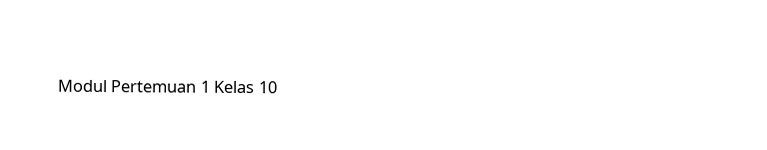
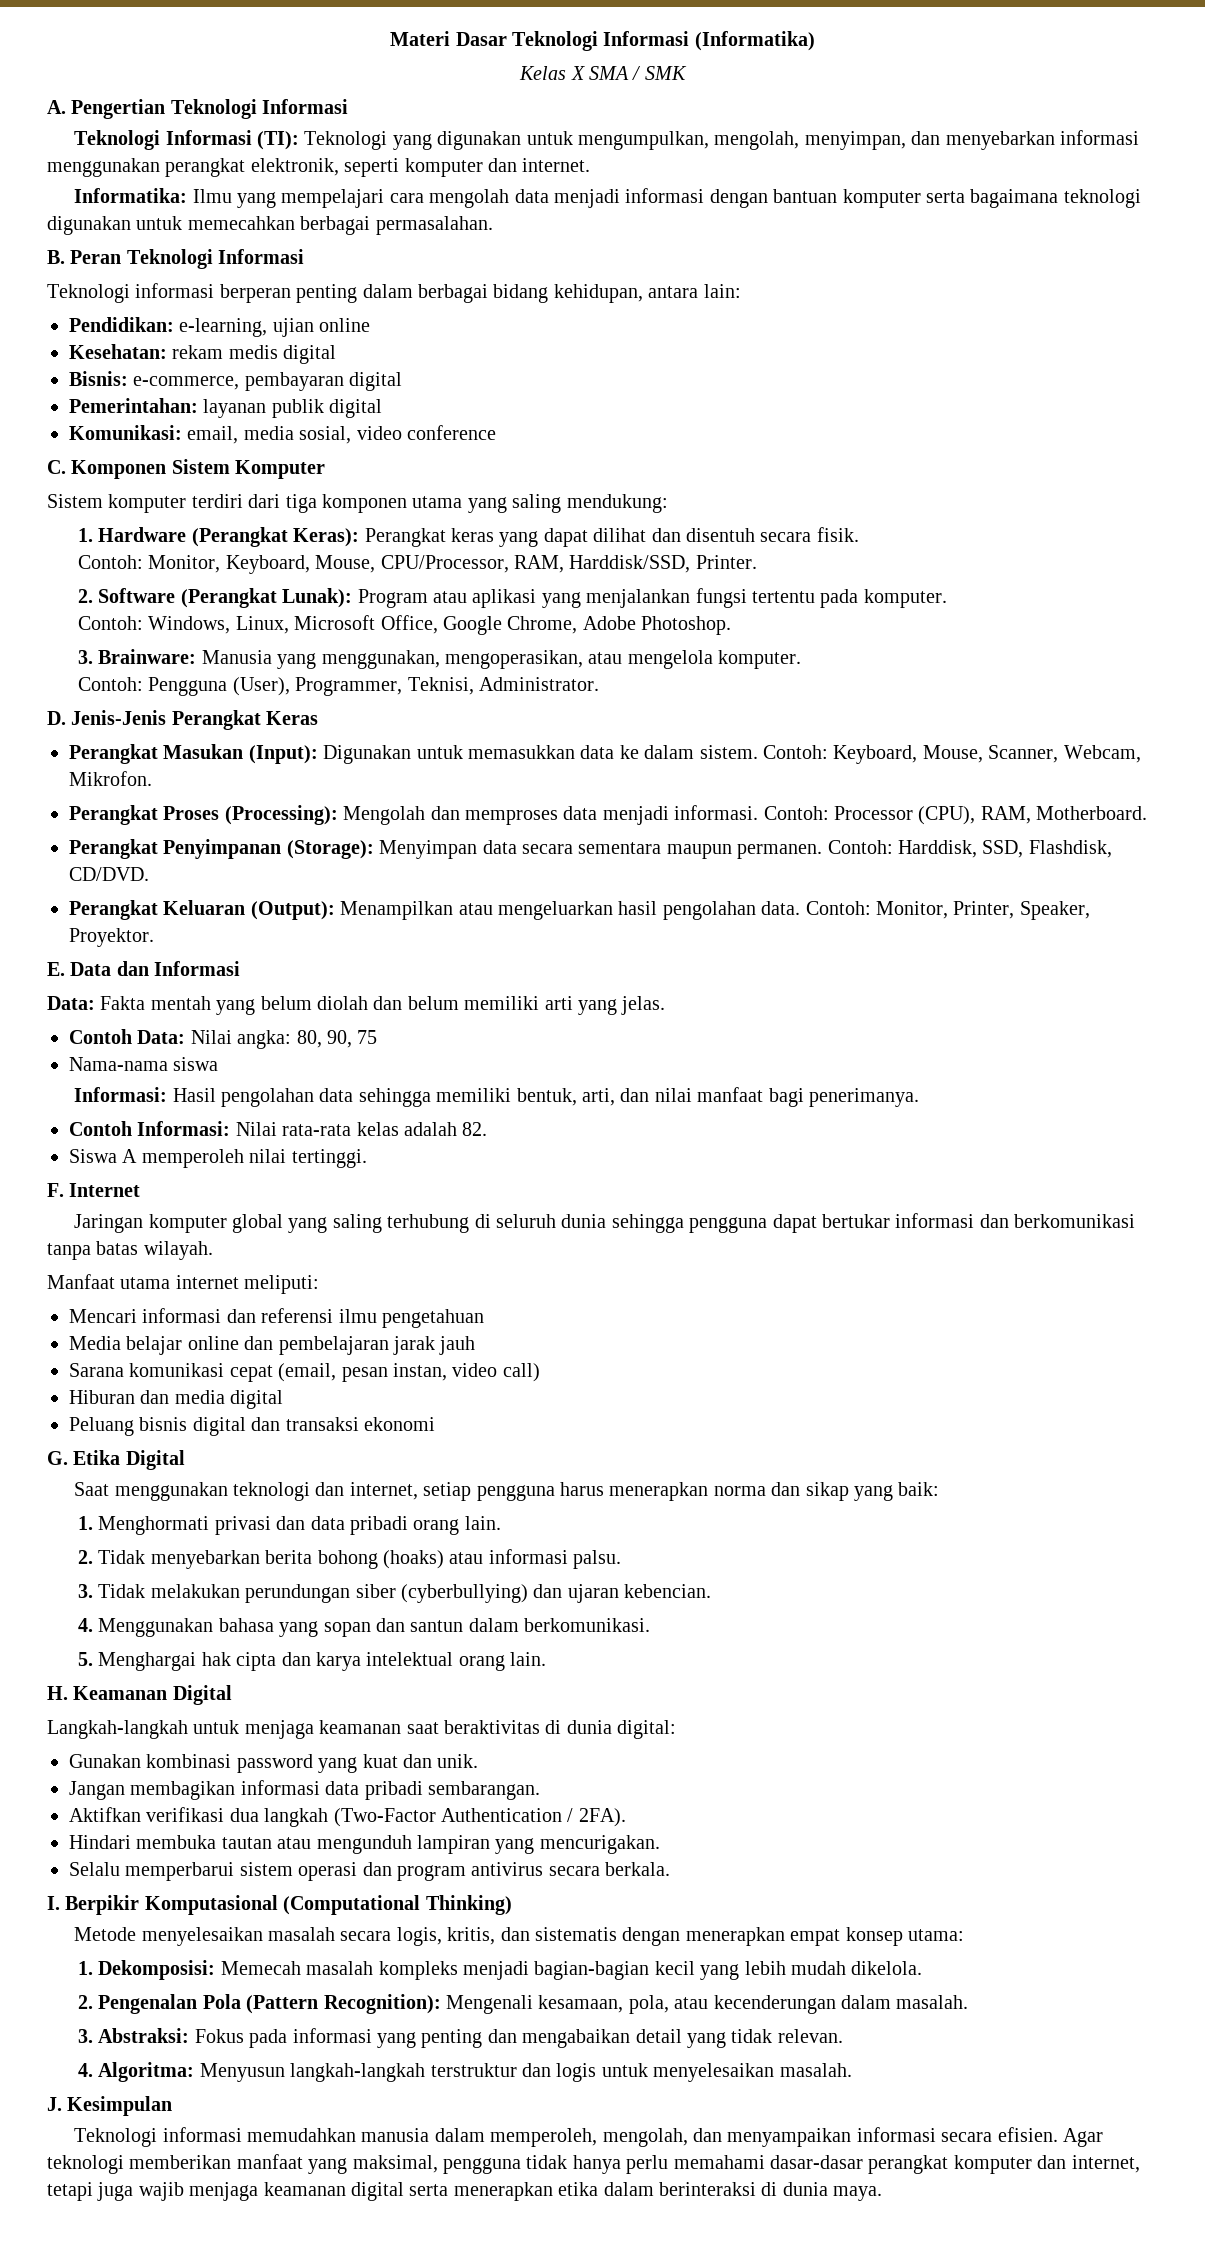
[57,79,277,94] Modul Pertemuan 1 Kelas 10 -> [390,31,815,51] [519,66,687,80] [47,99,349,119] [74,130,1140,150] [47,158,591,177] [74,188,1141,208] [47,216,493,235] [47,249,305,269] [47,283,741,303] [69,317,371,337] [69,344,337,364] [69,371,403,391] [69,398,383,418] [69,425,496,444] [47,459,326,479] [47,494,668,513] [78,527,859,547] [78,555,757,574] [78,588,947,608] [78,615,732,635] [78,649,802,669] [78,677,600,696] [47,710,319,730] [69,744,1141,764] [69,771,152,786] [69,805,1148,825] [69,839,1112,859] [69,867,149,881] [69,900,1090,920] [69,928,154,947] [47,961,241,976] [47,996,666,1015] [69,1029,378,1049] [69,1057,219,1071] [74,1087,920,1107] [69,1121,488,1136] [69,1149,367,1168] [47,1183,141,1197] [74,1213,1136,1233] [47,1241,213,1260] [47,1274,320,1294] [69,1308,484,1328] [69,1336,476,1355] [69,1363,540,1382] [69,1390,284,1409] [69,1417,435,1436] [47,1450,185,1470] [74,1482,940,1501] [78,1516,501,1535] [78,1549,622,1569] [78,1584,712,1603] [78,1618,651,1637] [78,1652,547,1671] [47,1685,232,1705] [47,1720,677,1739] [69,1754,479,1773] [69,1780,540,1800] [69,1807,626,1827] [69,1835,660,1854] [69,1862,671,1881] [47,1895,512,1915] [74,1927,965,1946] [78,1960,923,1980] [78,1994,969,2014] [78,2028,843,2048] [78,2062,852,2082] [47,2096,173,2116] [74,2127,1104,2147] [47,2154,1140,2174] [47,2182,883,2201] Materi Dasar Teknologi Informasi (Informatika) // Kelas X SMA / SMK // A. Pengertian Teknologi Informasi // Teknologi Informasi (TI): Teknologi yang digunakan untuk mengumpulkan, mengolah, menyimpan, dan menyebarkan informasi menggunakan perangkat elektronik, seperti komputer dan internet. // Informatika: Ilmu yang mempelajari cara mengolah data menjadi informasi dengan bantuan komputer serta bagaimana teknologi digunakan untuk memecahkan berbagai permasalahan. // B. Peran Teknologi Informasi // Teknologi informasi berperan penting dalam berbagai bidang kehidupan, antara lain: // Pendidikan: e-learning, ujian online // Kesehatan: rekam medis digital // Bisnis: e-commerce, pembayaran digital // Pemerintahan: layanan publik digital // Komunikasi: email, media sosial, video conference // C. Komponen Sistem Komputer // Sistem komputer terdiri dari tiga komponen utama yang saling mendukung: // 1. Hardware (Perangkat Keras): Perangkat keras yang dapat dilihat dan disentuh secara fisik. // Contoh: Monitor, Keyboard, Mouse, CPU/Processor, RAM, Harddisk/SSD, Printer. // 2. Software (Perangkat Lunak): Program atau aplikasi yang menjalankan fungsi tertentu pada komputer. // Contoh: Windows, Linux, Microsoft Office, Google Chrome, Adobe Photoshop. // 3. Brainware: Manusia yang menggunakan, mengoperasikan, atau mengelola komputer. // Contoh: Pengguna (User), Programmer, Teknisi, Administrator. // D. Jenis-Jenis Perangkat Keras // Perangkat Masukan (Input): Digunakan untuk memasukkan data ke dalam sistem. Contoh: Keyboard, Mouse, Scanner, Webcam, Mikrofon. // Perangkat Proses (Processing): Mengolah dan memproses data menjadi informasi. Contoh: Processor (CPU), RAM, Motherboard. // Perangkat Penyimpanan (Storage): Menyimpan data secara sementara maupun permanen. Contoh: Harddisk, SSD, Flashdisk, CD/DVD. // Perangkat Keluaran (Output): Menampilkan atau mengeluarkan hasil pengolahan data. Contoh: Monitor, Printer, Speaker, Proyektor. // E. Data dan Informasi // Data: Fakta mentah yang belum diolah dan belum memiliki arti yang jelas. // Contoh Data: Nilai angka: 80, 90, 75 // Nama-nama siswa // Informasi: Hasil pengolahan data sehingga memiliki bentuk, arti, dan nilai manfaat bagi penerimanya. // Contoh Informasi: Nilai rata-rata kelas adalah 82. // Siswa A memperoleh nilai tertinggi. // F. Internet // Jaringan komputer global yang saling terhubung di seluruh dunia sehingga pengguna dapat bertukar informasi dan berkomunikasi tanpa batas wilayah. // Manfaat utama internet meliputi: // Mencari informasi dan referensi ilmu pengetahuan // Media belajar online dan pembelajaran jarak jauh // Sarana komunikasi cepat (email, pesan instan, video call) // Hiburan dan media digital // Peluang bisnis digital dan transaksi ekonomi // G. Etika Digital // Saat menggunakan teknologi dan internet, setiap pengguna harus menerapkan norma dan sikap yang baik: // 1. Menghormati privasi dan data pribadi orang lain. // 2. Tidak menyebarkan berita bohong (hoaks) atau informasi palsu. // 3. Tidak melakukan perundungan siber (cyberbullying) dan ujaran kebencian. // 4. Menggunakan bahasa yang sopan dan santun dalam berkomunikasi. // 5. Menghargai hak cipta dan karya intelektual orang lain. // H. Keamanan Digital // Langkah-langkah untuk menjaga keamanan saat beraktivitas di dunia digital: // Gunakan kombinasi password yang kuat dan unik. // Jangan membagikan informasi data pribadi sembarangan. // Aktifkan verifikasi dua langkah (Two-Factor Authentication / 2FA). // Hindari membuka tautan atau mengunduh lampiran yang mencurigakan. // Selalu memperbarui sistem operasi dan program antivirus secara berkala. // I. Berpikir Komputasional (Computational Thinking) // Metode menyelesaikan masalah secara logis, kritis, dan sistematis dengan menerapkan empat konsep utama: // 1. Dekomposisi: Memecah masalah kompleks menjadi bagian-bagian kecil yang lebih mudah dikelola. // 2. Pengenalan Pola (Pattern Recognition): Mengenali kesamaan, pola, atau kecenderungan dalam masalah. // 3. Abstraksi: Fokus pada informasi yang penting dan mengabaikan detail yang tidak relevan. // 4. Algoritma: Menyusun langkah-langkah terstruktur dan logis untuk menyelesaikan masalah. // J. Kesimpulan // Teknologi informasi memudahkan manusia dalam memperoleh, mengolah, dan menyampaikan informasi secara efisien. Agar teknologi memberikan manfaat yang maksimal, pengguna tidak hanya perlu memahami dasar-dasar perangkat komputer dan internet, tetapi juga wajib menjaga keamanan digital serta menerapkan etika dalam berinteraksi di dunia maya.

